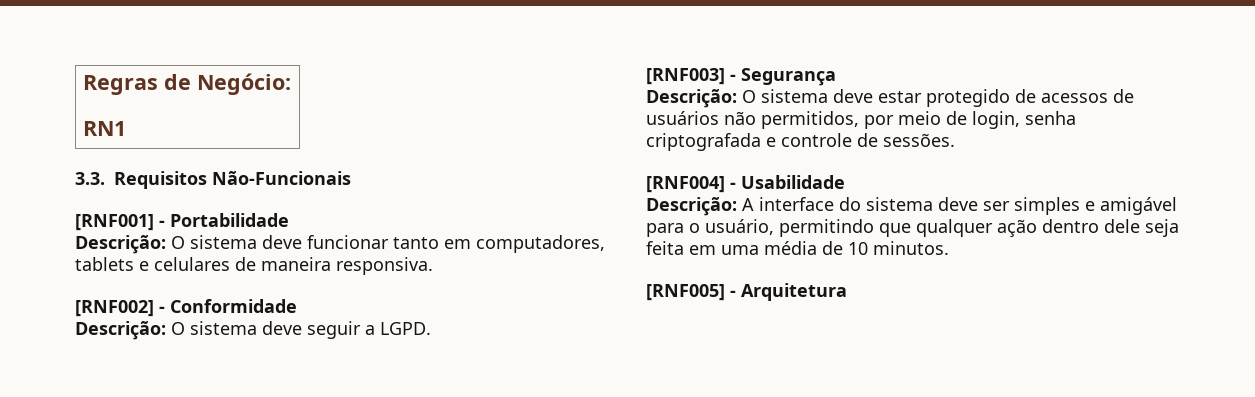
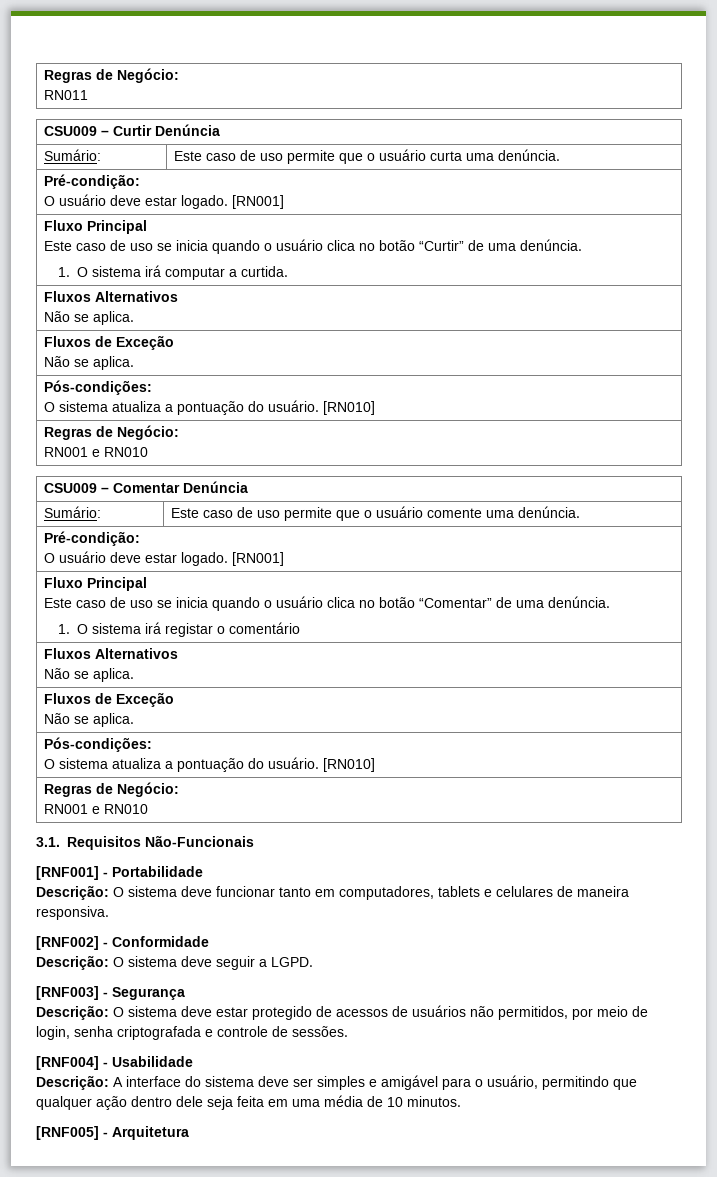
[83,73,292,95] [83,121,127,136] [75,172,105,185] Regras de Negócio: // RN1 // 3.3. -> [43,68,179,83] [43,90,88,100] [43,124,220,136] [43,149,101,161] [173,149,560,164] [43,174,140,189] [43,194,284,209] [43,220,147,234] [43,239,582,254] [57,265,288,280] [43,291,178,302] [43,311,134,325] [43,335,174,350] [43,356,134,370] [43,380,152,395] [43,400,375,415] [43,425,179,440] [43,447,148,457] [43,481,248,493] [43,506,101,518] [170,506,580,521] [43,531,140,546] [43,551,284,566] [43,577,147,591] [43,596,610,611] [57,622,300,637] [43,648,178,659] [43,668,134,682] [43,692,174,707] [43,713,134,727] [43,737,152,752] [43,757,375,772] [43,782,179,797] [43,804,148,814] [36,837,60,847] Regras de Negócio: // RN011 // CSU009 – Curtir Denúncia // Sumário: | Este caso de uso permite que o usuário curta uma denúncia. // Pré-condição: // O usuário deve estar logado. [RN001] // Fluxo Principal // Este caso de uso se inicia quando o usuário clica no botão “Curtir” de uma denúncia. // 1. O sistema irá computar a curtida. // Fluxos Alternativos // Não se aplica. // Fluxos de Exceção // Não se aplica. // Pós-condições: // O sistema atualiza a pontuação do usuário. [RN010] // Regras de Negócio: // RN001 e RN010 // CSU009 – Comentar Denúncia // Sumário: | Este caso de uso permite que o usuário comente uma denúncia. // Pré-condição: // O usuário deve estar logado. [RN001] // Fluxo Principal // Este caso de uso se inicia quando o usuário clica no botão “Comentar” de uma denúncia. // 1. O sistema irá registar o comentário // Fluxos Alternativos // Não se aplica. // Fluxos de Exceção // Não se aplica. // Pós-condições: // O sistema atualiza a pontuação do usuário. [RN010] // Regras de Negócio: // RN001 e RN010 // 3.1.

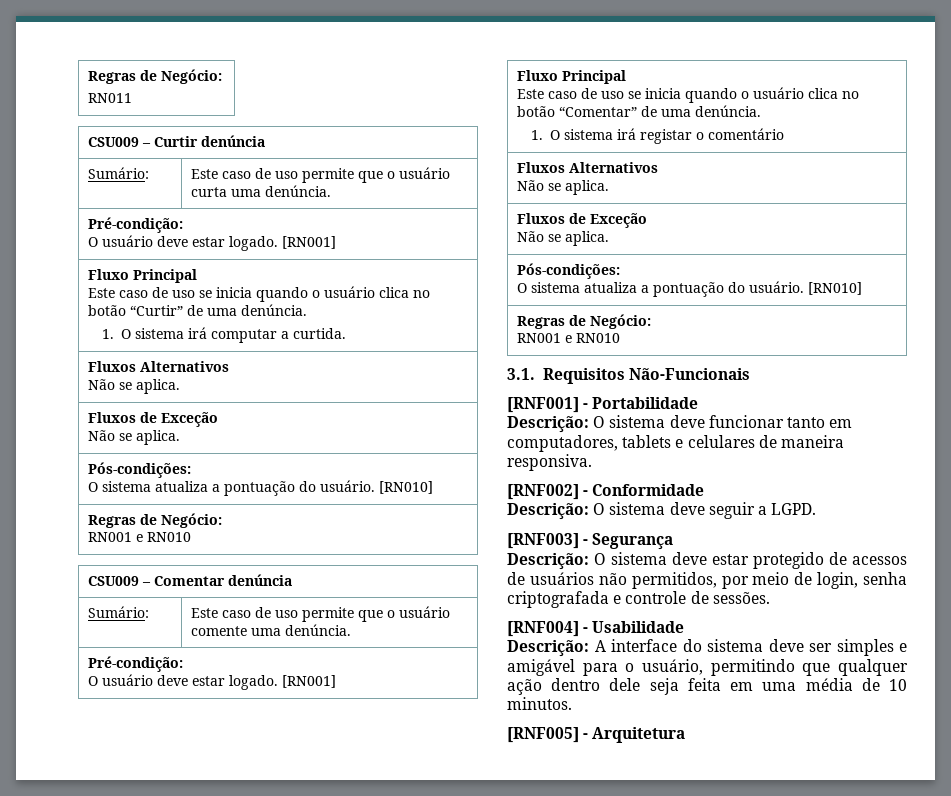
[154,124,220,136] Denúncia -> [201,135,266,147] denúncia
[182,481,248,493] Denúncia -> [228,574,293,586] denúncia

